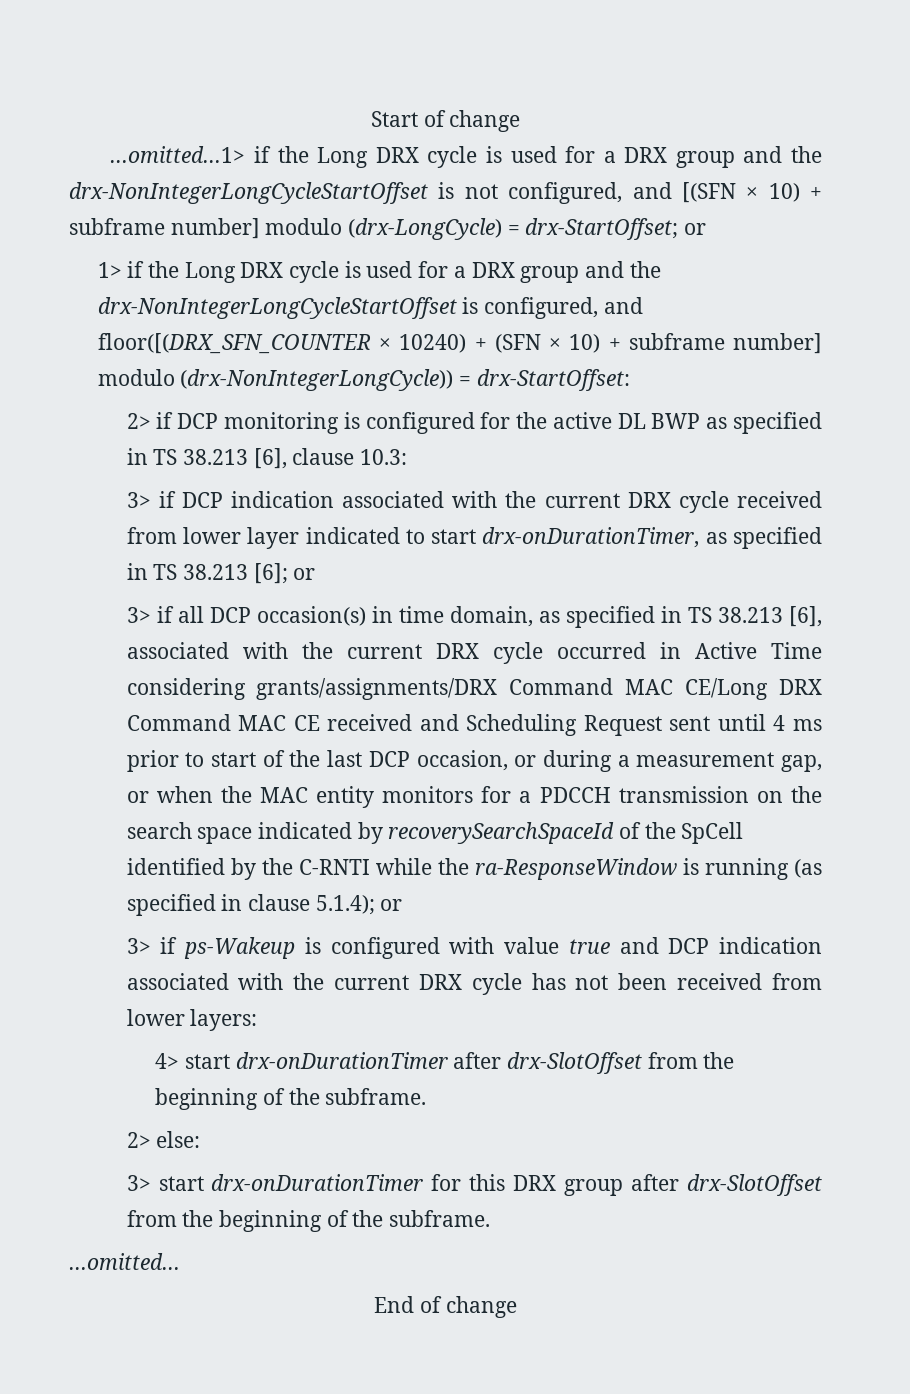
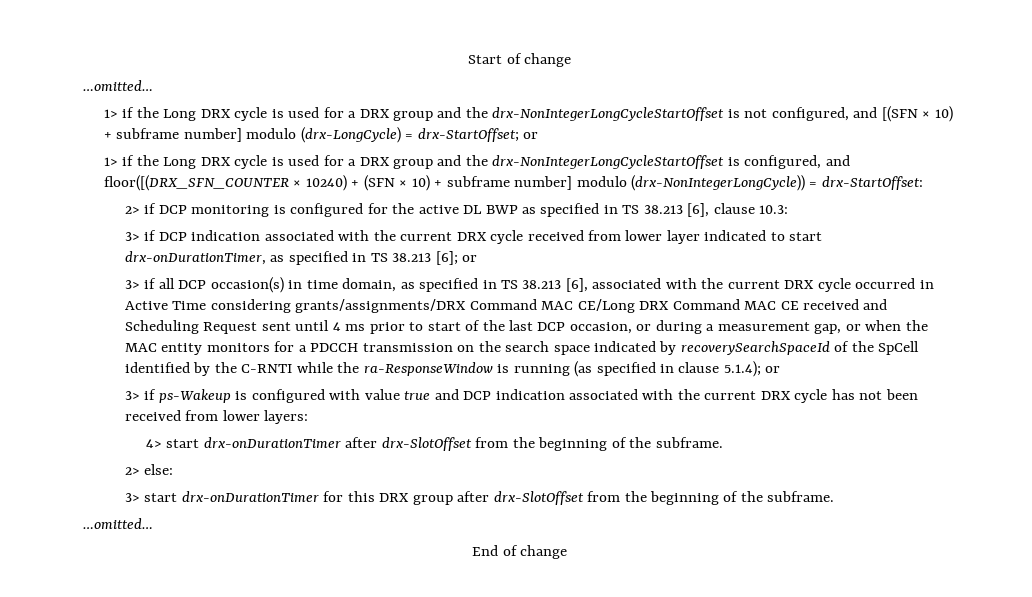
[110,146,246,163] …omitted…1> -> [83,80,153,91] [104,109,119,118] …omitted… // 1>

